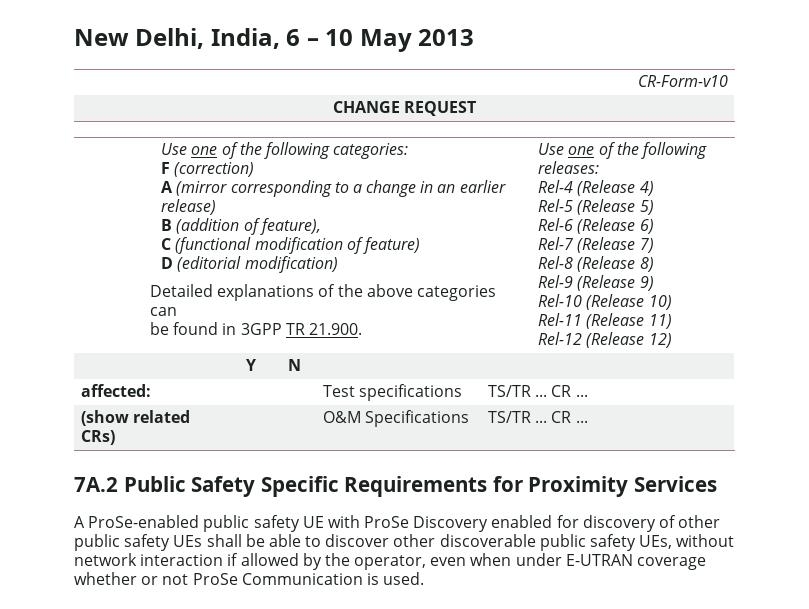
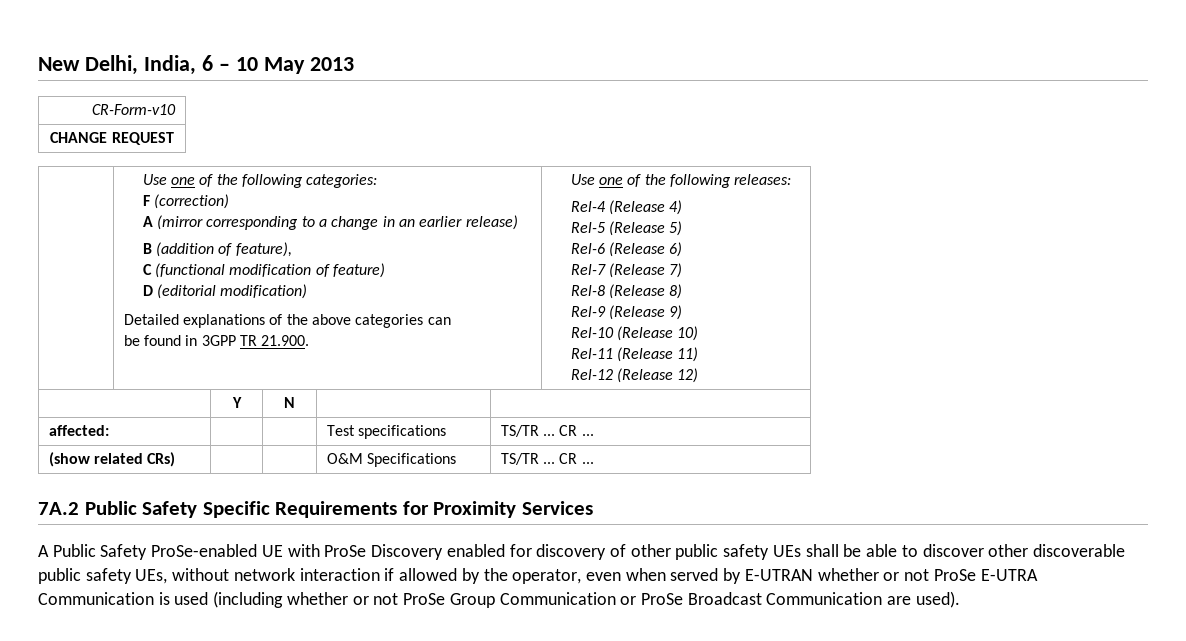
[88,515,300,532] ProSe-enabled public safety -> [52,544,258,560] Public Safety ProSe-enabled
[515,553,707,570] [74,572,238,585] under E-UTRAN coverage whether or not ProSe -> [670,568,1038,584] served by E-UTRAN whether or not ProSe E-UTRA
[383,572,425,585] used. -> [174,591,960,608] used (including whether or not ProSe Group Communication or ProSe Broadcast Communication are used).

